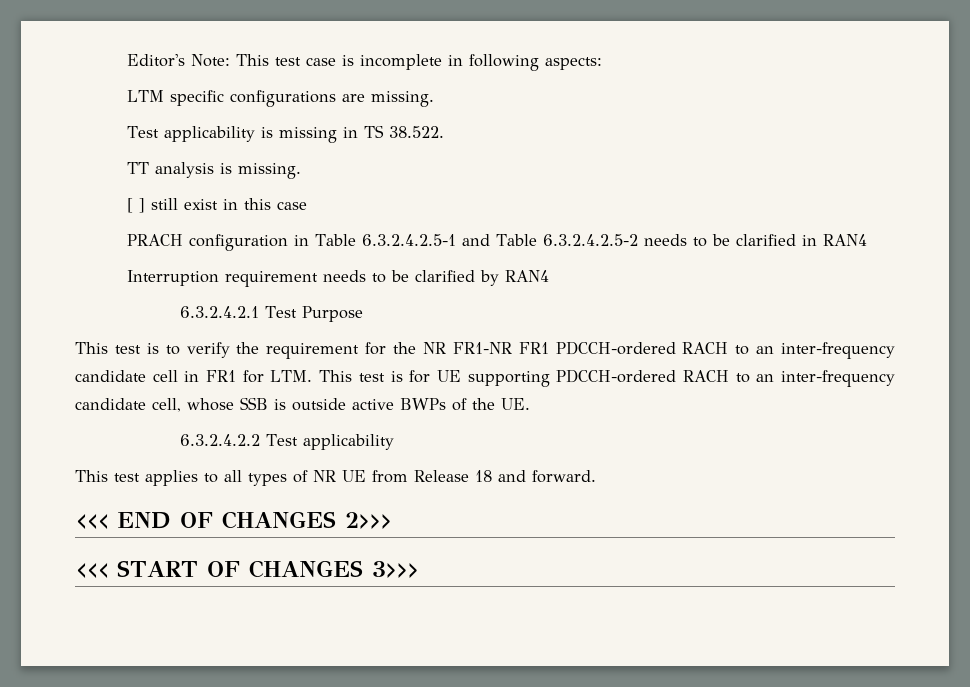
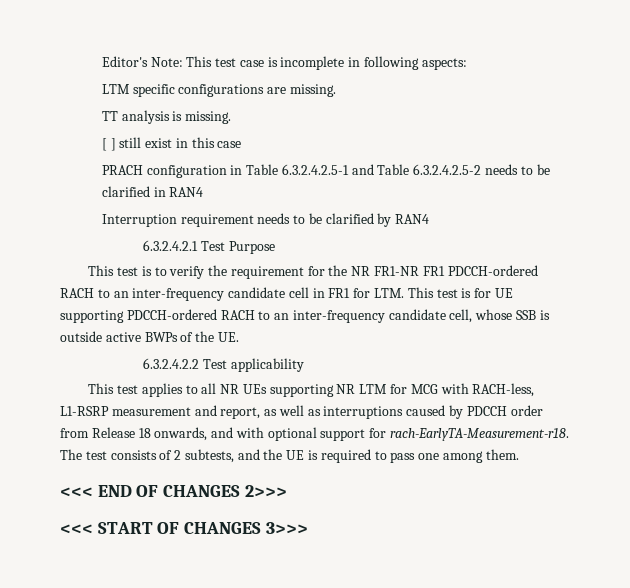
[127,125,445,143] // Test applicability is missing in TS 38.522. -> (336, 90) none
[248,470,596,486] types of NR UE from Release 18 and forward. -> [220,383,535,397] [60,405,543,419] [60,427,570,441] [60,449,519,463] NR UEs supporting NR LTM for MCG with RACH-less, L1-RSRP measurement and report, as well as interruptions caused by PDCCH order from Release 18 onwards, and with optional support for rach-EarlyTA-Measurement-r18. The test consists of 2 subtests, and the UE is required to pass one among them.

